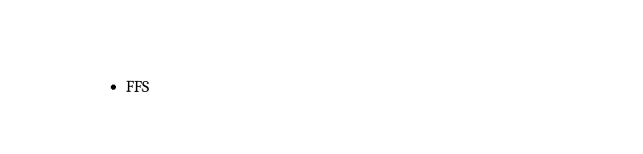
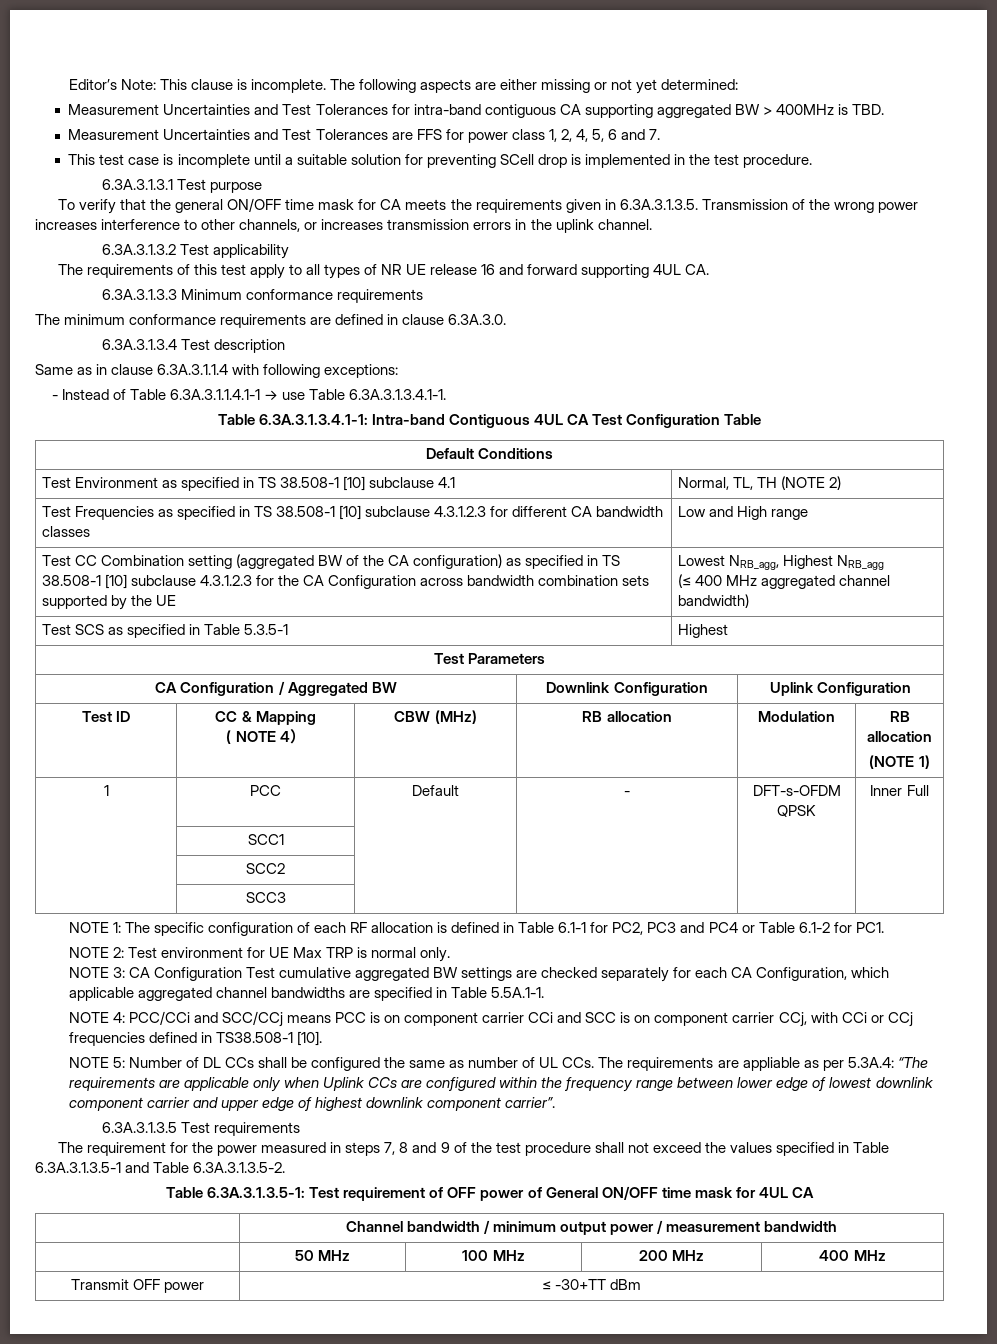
[124,80,149,93] FFS -> [68,79,739,94] [68,104,885,118] [68,129,661,143] [68,154,813,168] [102,179,263,193] [57,198,918,214] [35,219,652,233] [102,244,290,259] [57,264,709,279] [102,289,424,303] [35,314,507,328] [102,339,286,353] [35,364,399,378] [51,389,447,400] [217,414,762,428] [425,448,554,459] [41,476,455,491] [677,476,841,490] [41,505,664,520] [41,526,90,537] [677,506,808,520] [41,554,621,569] [41,574,650,589] [41,595,176,610] [677,555,884,570] [677,574,890,589] [677,594,749,608] [41,624,288,638] [677,624,728,638] [433,653,546,664] [155,681,397,696] [546,682,708,696] [769,682,912,696] [81,711,131,722] [215,711,316,725] [226,729,305,744] [394,710,477,724] [582,711,672,722] [758,711,835,722] [889,711,910,722] [867,731,932,742] [869,755,930,769] [103,785,109,796] [250,785,281,796] [412,785,459,796] [624,791,630,796] [752,785,841,796] [777,805,816,817] [870,785,929,796] [247,834,284,845] [246,863,285,874] [245,892,286,903] [68,922,884,936] [68,947,451,962] [68,967,890,982] [68,987,545,1001] [68,1011,913,1027] [68,1031,322,1046] [68,1057,928,1071] [68,1077,934,1092] [68,1097,556,1111] [102,1122,301,1136] [57,1142,890,1156] [35,1162,286,1173] [166,1186,814,1201] [345,1220,838,1235] [294,1250,351,1261] [462,1250,525,1261] [638,1250,705,1261] [819,1250,886,1261] [70,1279,205,1293] [541,1279,642,1290] Editor’s Note: This clause is incomplete. The following aspects are either missing or not yet determined: // Measurement Uncertainties and Test Tolerances for intra-band contiguous CA supporting aggregated BW > 400MHz is TBD. // Measurement Uncertainties and Test Tolerances are FFS for power class 1, 2, 4, 5, 6 and 7. // This test case is incomplete until a suitable solution for preventing SCell drop is implemented in the test procedure. // 6.3A.3.1.3.1 Test purpose // To verify that the general ON/OFF time mask for CA meets the requirements given in 6.3A.3.1.3.5. Transmission of the wrong power increases interference to other channels, or increases transmission errors in the uplink channel. // 6.3A.3.1.3.2 Test applicability // The requirements of this test apply to all types of NR UE release 16 and forward supporting 4UL CA. // 6.3A.3.1.3.3 Minimum conformance requirements // The minimum conformance requirements are defined in clause 6.3A.3.0. // 6.3A.3.1.3.4 Test description // Same as in clause 6.3A.3.1.1.4 with following exceptions: // - Instead of Table 6.3A.3.1.1.4.1-1 → use Table 6.3A.3.1.3.4.1-1. // Table 6.3A.3.1.3.4.1-1: Intra-band Contiguous 4UL CA Test Configuration Table // Default Conditions // Test Environment as specified in TS 38.508-1 [10] subclause 4.1 | Normal, TL, TH (NOTE 2) // Test Frequencies as specified in TS 38.508-1 [10] subclause 4.3.1.2.3 for different CA bandwidth classes | Low and High range // Test CC Combination setting (aggregated BW of the CA configuration) as specified in TS 38.508-1 [10] subclause 4.3.1.2.3 for the CA Configuration across bandwidth combination sets supported by the UE | Lowest NRB_agg, Highest NRB_agg // (≤ 400 MHz aggregated channel bandwidth) // Test SCS as specified in Table 5.3.5-1 | Highest // Test Parameters // CA Configuration / Aggregated BW | Downlink Configuration | Uplink Configuration // Test ID | CC & Mapping // ( NOTE 4） | CBW (MHz) | RB allocation | Modulation | RB allocation // (NOTE 1) // 1 | PCC | Default | - | DFT-s-OFDM QPSK | Inner Full // | SCC1 | | | | // | SCC2 | | | | // | SCC3 | | | | // NOTE 1: The specific configuration of each RF allocation is defined in Table 6.1-1 for PC2, PC3 and PC4 or Table 6.1-2 for PC1. // NOTE 2: Test environment for UE Max TRP is normal only. // NOTE 3: CA Configuration Test cumulative aggregated BW settings are checked separately for each CA Configuration, which applicable aggregated channel bandwidths are specified in Table 5.5A.1-1. // NOTE 4: PCC/CCi and SCC/CCj means PCC is on component carrier CCi and SCC is on component carrier CCj, with CCi or CCj frequencies defined in TS38.508-1 [10]. // NOTE 5: Number of DL CCs shall be configured the same as number of UL CCs. The requirements are appliable as per 5.3A.4: “The requirements are applicable only when Uplink CCs are configured within the frequency range between lower edge of lowest downlink component carrier and upper edge of highest downlink component carrier”. // 6.3A.3.1.3.5 Test requirements // The requirement for the power measured in steps 7, 8 and 9 of the test procedure shall not exceed the values specified in Table 6.3A.3.1.3.5-1 and Table 6.3A.3.1.3.5-2. // Table 6.3A.3.1.3.5-1: Test requirement of OFF power of General ON/OFF time mask for 4UL CA // | Channel bandwidth / minimum output power / measurement bandwidth // | 50 MHz | 100 MHz | 200 MHz | 400 MHz // Transmit OFF power | ≤ -30+TT dBm

